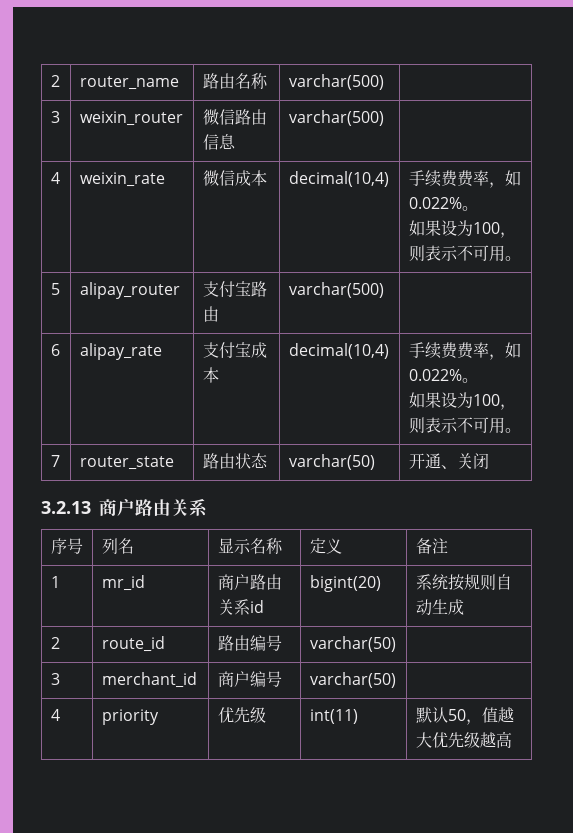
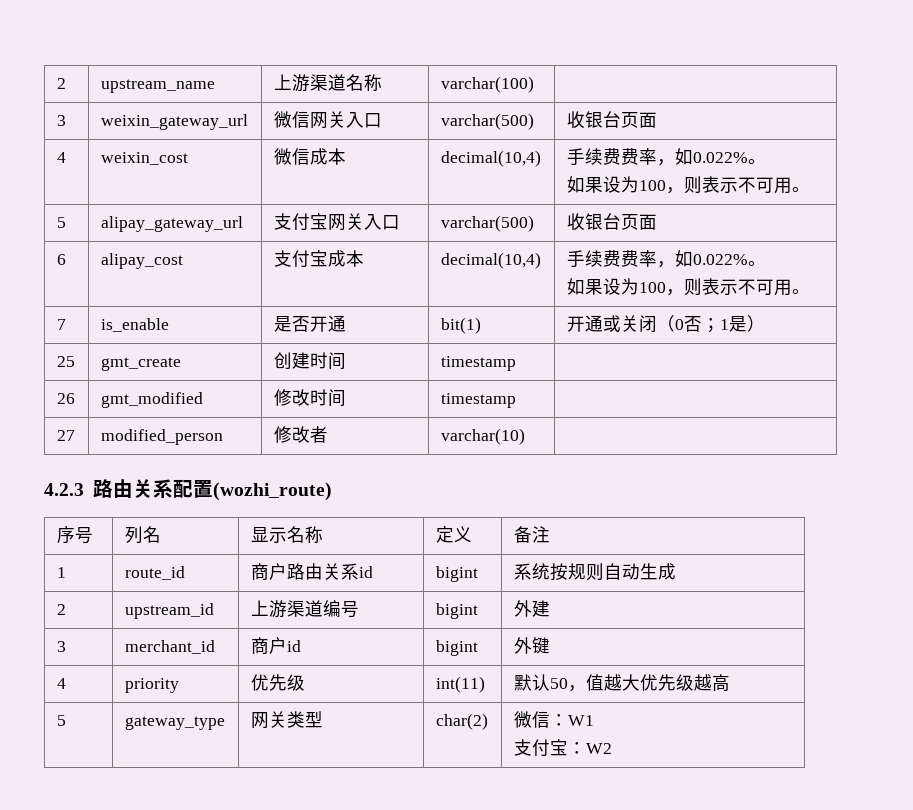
[50,75,60,87] [79,76,179,90] [202,73,268,89] [288,74,384,90] [50,111,60,123] [79,111,183,126] [202,109,267,125] [202,134,236,150] [288,110,384,126] [50,172,60,184] [79,172,165,187] 2 | router_name | 路由名称 | varchar(500) | // 3 | weixin_router | 微信路由信息 | varchar(500) | // 4 | weixin_rate -> [56,78,66,89] [100,79,215,93] [273,74,382,92] [440,76,534,93] [56,115,66,126] [100,114,248,130] [273,111,382,129] [440,113,534,130] [566,111,657,129] [56,152,66,163] [100,152,188,165] 2 | upstream_name | 上游渠道名称 | varchar(100) | // 3 | weixin_gateway_url | 微信网关入口 | varchar(500) | 收银台页面 // 4 | weixin_cost
[79,282,180,299] [202,281,267,298] [202,306,219,322] [288,282,384,298] alipay_router | 支付宝路由 | varchar(500) | -> [100,216,243,232] [273,213,400,231] [440,215,534,232] [566,213,657,231] alipay_gateway_url | 支付宝网关入口 | varchar(500) | 收银台页面
[79,343,162,360] alipay_rate -> [100,253,183,269] alipay_cost
[79,456,174,470] [202,453,268,469] [288,454,375,470] [408,453,457,469] router_state | 路由状态 | varchar(50) | 开通、 -> [100,318,169,332] [273,315,346,332] [440,317,481,334] [566,315,621,332] is_enable | 是否开通 | bit(1) | 开通或
[41,498,207,517] // 3.2.13商户路由关系 -> [656,315,765,333] [56,356,75,367] [100,357,181,371] [273,352,346,370] [440,356,516,371] [56,393,75,404] [100,392,203,408] [273,389,346,407] [440,393,516,408] [56,430,75,441] [100,429,223,445] [273,426,328,443] [440,428,525,445] [44,479,332,501] （0否；1是） // 25 | gmt_create | 创建时间 | timestamp | // 26 | gmt_modified | 修改时间 | timestamp | // 27 | modified_person | 修改者 | varchar(10) | // 4.2.3路由关系配置(wozhi_route)
[101,575,145,591] mr_id -> [124,566,185,580] route_id
[309,575,381,592] bigint(20) -> [435,566,478,582] bigint
[101,636,165,652] [217,635,282,651] [309,636,396,652] route_id | 路由编号 | varchar(50) | -> [124,603,214,619] [250,600,359,618] [435,603,478,619] [513,600,550,617] upstream_id | 上游渠道编号 | bigint | 外建
[249,671,282,687] [309,672,396,688] 编号 | varchar(50) | -> [286,640,301,652] [435,640,478,656] [513,637,550,654] id | bigint | 外键
(512, 739) none -> [56,715,66,726] [124,716,225,730] [250,711,323,729] [435,713,488,730] [513,711,594,728] [513,739,612,757] // 5 | gateway_type | 网关类型 | char(2) | 微信：W1 // 支付宝：W2

